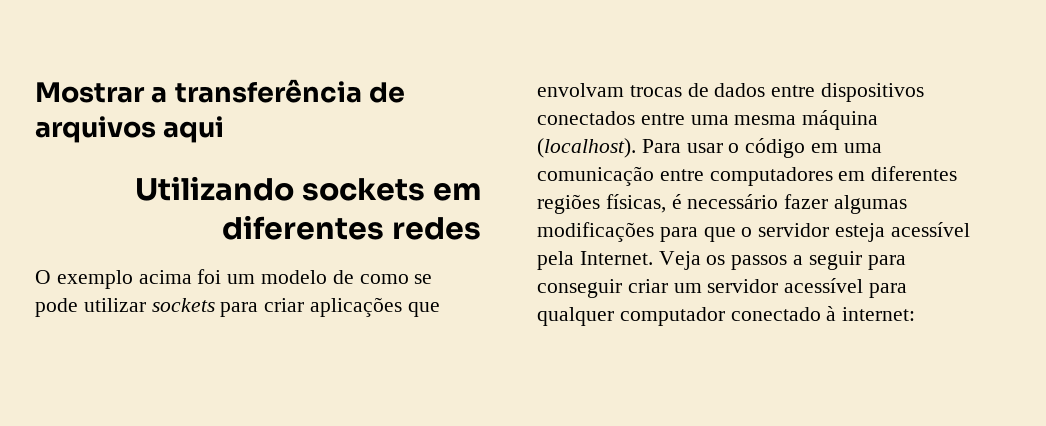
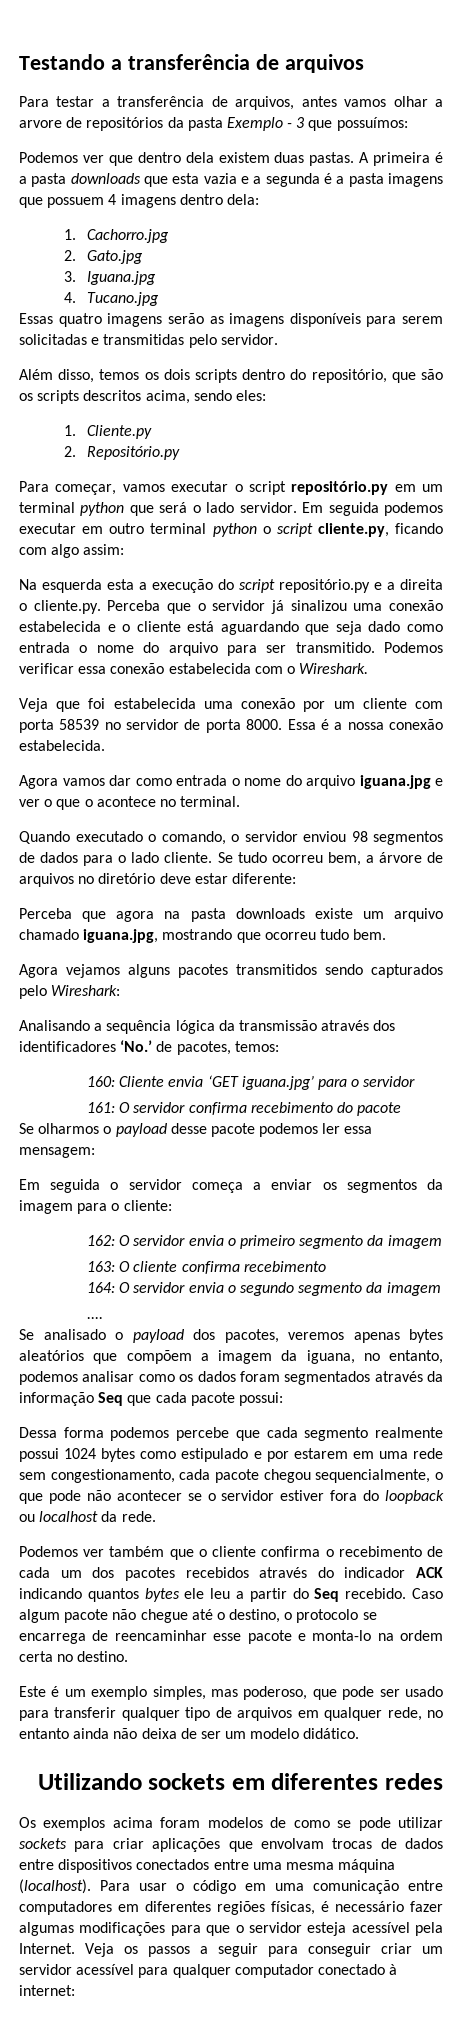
[35,82,145,103] Mostrar -> [19,54,105,70] Testando
[163,116,225,143] aqui -> [19,96,444,110] [19,117,408,131] [19,152,443,166] [19,173,443,187] [19,194,259,208] [64,229,170,243] [64,250,144,264] [64,271,157,285] [64,292,160,306] [19,313,443,327] [19,334,278,348] [19,369,443,383] [19,390,266,404] [64,425,153,439] [64,446,181,460] [19,481,443,495] [19,502,444,516] [19,523,443,537] [19,544,125,558] [19,579,443,593] [19,600,443,614] [19,621,443,635] [19,642,443,656] [19,663,369,674] [19,698,443,712] [19,719,444,733] [19,740,105,751] [19,775,443,789] [19,796,241,810] [19,831,443,845] [19,852,443,866] [19,873,296,887] [19,908,443,922] [19,929,387,943] [19,964,443,978] [19,985,121,999] [19,1020,396,1034] [19,1040,279,1055] [87,1075,416,1090] [87,1102,402,1116] [19,1123,373,1137] [19,1147,95,1158] [19,1179,444,1193] [19,1200,172,1214] [87,1235,442,1249] [87,1261,326,1274] [87,1282,441,1296] [87,1317,104,1319] [19,1329,443,1343] [19,1350,443,1364] [19,1371,443,1385] [19,1392,283,1406] [19,1427,444,1441] [19,1448,444,1462] [19,1469,443,1483] [19,1490,444,1504] [19,1511,156,1522] [19,1546,444,1560] [19,1567,443,1581] [19,1588,444,1602] [19,1609,377,1623] [19,1630,443,1644] [19,1651,129,1662] [19,1686,443,1700] [19,1707,444,1721] [19,1728,360,1739] // Para testar a transferência de arquivos, antes vamos olhar a arvore de repositórios da pasta Exemplo - 3 que possuímos: // Podemos ver que dentro dela existem duas pastas. A primeira é a pasta downloads que esta vazia e a segunda é a pasta imagens que possuem 4 imagens dentro dela: // 1. Cachorro.jpg // 2. Gato.jpg // 3. Iguana.jpg // 4. Tucano.jpg // Essas quatro imagens serão as imagens disponíveis para serem solicitadas e transmitidas pelo servidor. // Além disso, temos os dois scripts dentro do repositório, que são os scripts descritos acima, sendo eles: // 1. Cliente.py // 2. Repositório.py // Para começar, vamos executar o script repositório.py em um terminal python que será o lado servidor. Em seguida podemos executar em outro terminal python o script cliente.py, ficando com algo assim: // Na esquerda esta a execução do script repositório.py e a direita o cliente.py. Perceba que o servidor já sinalizou uma conexão estabelecida e o cliente está aguardando que seja dado como entrada o nome do arquivo para ser transmitido. Podemos verificar essa conexão estabelecida com o Wireshark. // Veja que foi estabelecida uma conexão por um cliente com porta 58539 no servidor de porta 8000. Essa é a nossa conexão estabelecida. // Agora vamos dar como entrada o nome do arquivo iguana.jpg e ver o que o acontece no terminal. // Quando executado o comando, o servidor enviou 98 segmentos de dados para o lado cliente. Se tudo ocorreu bem, a árvore de arquivos no diretório deve estar diferente: // Perceba que agora na pasta downloads existe um arquivo chamado iguana.jpg, mostrando que ocorreu tudo bem. // Agora vejamos alguns pacotes transmitidos sendo capturados pelo Wireshark: // Analisando a sequência lógica da transmissão através dos identificadores ‘No.’ de pacotes, temos: // 160: Cliente envia ‘GET iguana.jpg’ para o servidor // 161: O servidor confirma recebimento do pacote // Se olharmos o payload desse pacote podemos ler essa mensagem: // Em seguida o servidor começa a enviar os segmentos da imagem para o cliente: // 162: O servidor envia o primeiro segmento da imagem // 163: O cliente confirma recebimento // 164: O servidor envia o segundo segmento da imagem // .... // Se analisado o payload dos pacotes, veremos apenas bytes aleatórios que compõem a imagem da iguana, no entanto, podemos analisar como os dados foram segmentados através da informação Seq que cada pacote possui: // Dessa forma podemos percebe que cada segmento realmente possui 1024 bytes como estipulado e por estarem em uma rede sem congestionamento, cada pacote chegou sequencialmente, o que pode não acontecer se o servidor estiver fora do loopback ou localhost da rede. // Podemos ver também que o cliente confirma o recebimento de cada um dos pacotes recebidos através do indicador ACK indicando quantos bytes ele leu a partir do Seq recebido. Caso algum pacote não chegue até o destino, o protocolo se encarrega de reencaminhar esse pacote e monta-lo na ordem certa no destino. // Este é um exemplo simples, mas poderoso, que pode ser usado para transferir qualquer tipo de arquivos em qualquer rede, no entanto ainda não deixa de ser um modelo didático.
[35,269,328,289] O exemplo acima foi um modelo -> [19,1817,263,1831] Os exemplos acima foram modelos

